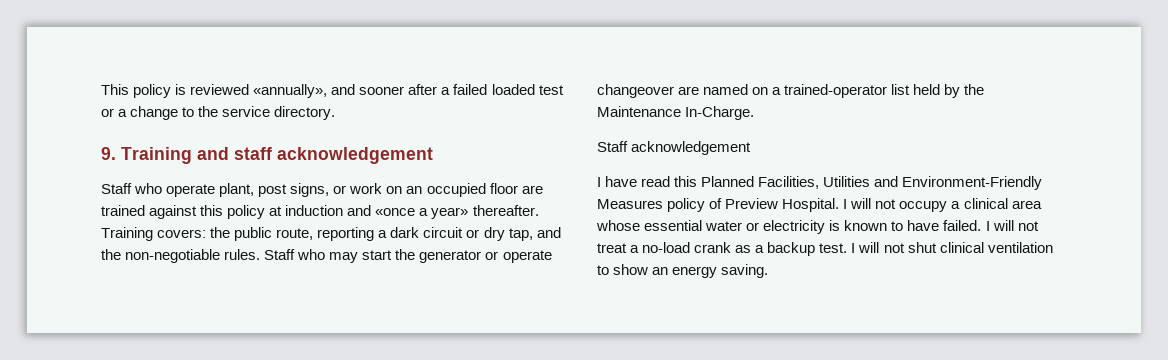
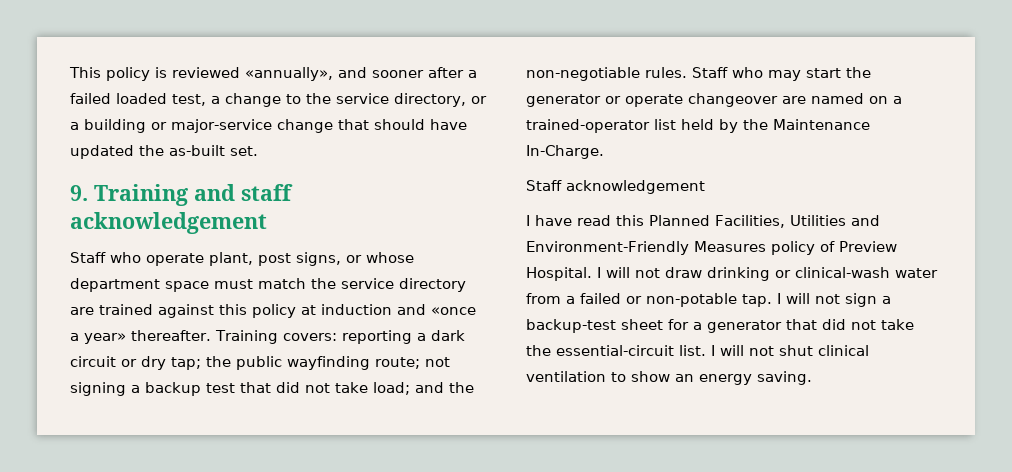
[538,85,564,95] [101,108,114,117] test or -> [172,94,206,106] test,
[274,106,336,120] directory. -> [394,93,487,107] [70,119,467,133] [70,145,258,159] directory, or a building or major-service change that should have updated the as-built set.
[349,183,518,197] work on an occupied floor -> [366,252,414,263] [70,278,466,292] whose department space must match the service directory
[210,227,314,241] the public route, -> (337, 337) none
[508,228,533,241] tap, -> [171,356,450,370] [70,382,410,396] tap; the public wayfinding route; not signing a backup test that did not take load;
[899,198,1042,212] [596,220,1039,234] [597,242,848,256] occupy a clinical area whose essential water or electricity is known to have failed. I will not treat a no-load crank as a backup test. -> [665,267,938,281] [526,293,891,307] [526,319,914,333] [526,345,706,356] draw drinking or clinical-wash water from a failed or non-potable tap. I will not sign a backup-test sheet for a generator that did not take the essential-circuit list.

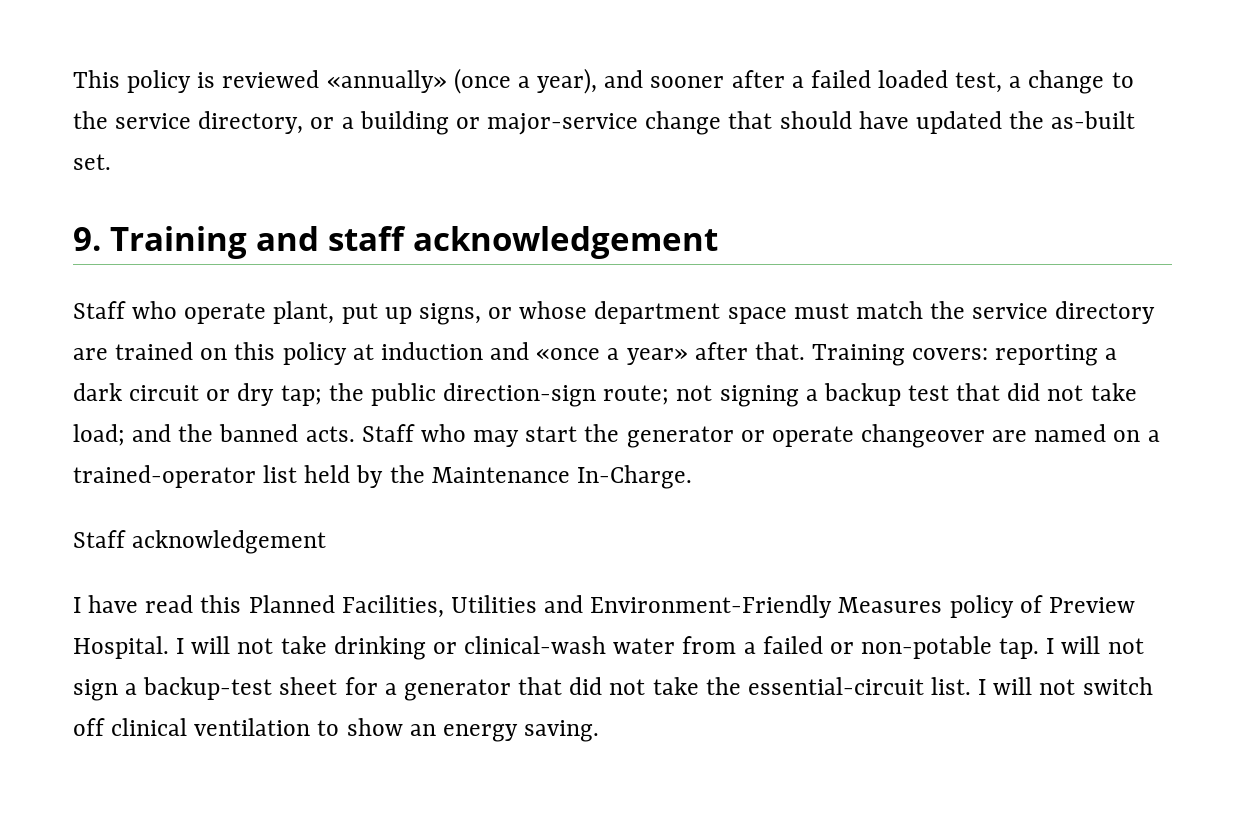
[245,67,333,81] «annually», -> [326,68,598,94] «annually» (once a year),
[258,253,291,266] post -> [341,303,412,324] put up
[158,304,214,318] against -> [200,348,228,360] on
[131,330,211,341] thereafter. -> [694,342,805,360] after that.
[287,356,370,370] wayfinding -> [443,383,597,407] direction-sign
[526,67,687,81] non-negotiable rules. -> [219,424,355,442] banned acts.
[665,267,702,278] draw -> [280,636,327,654] take
[779,345,813,356] shut -> [1082,677,1153,695] [73,718,105,736] switch off

